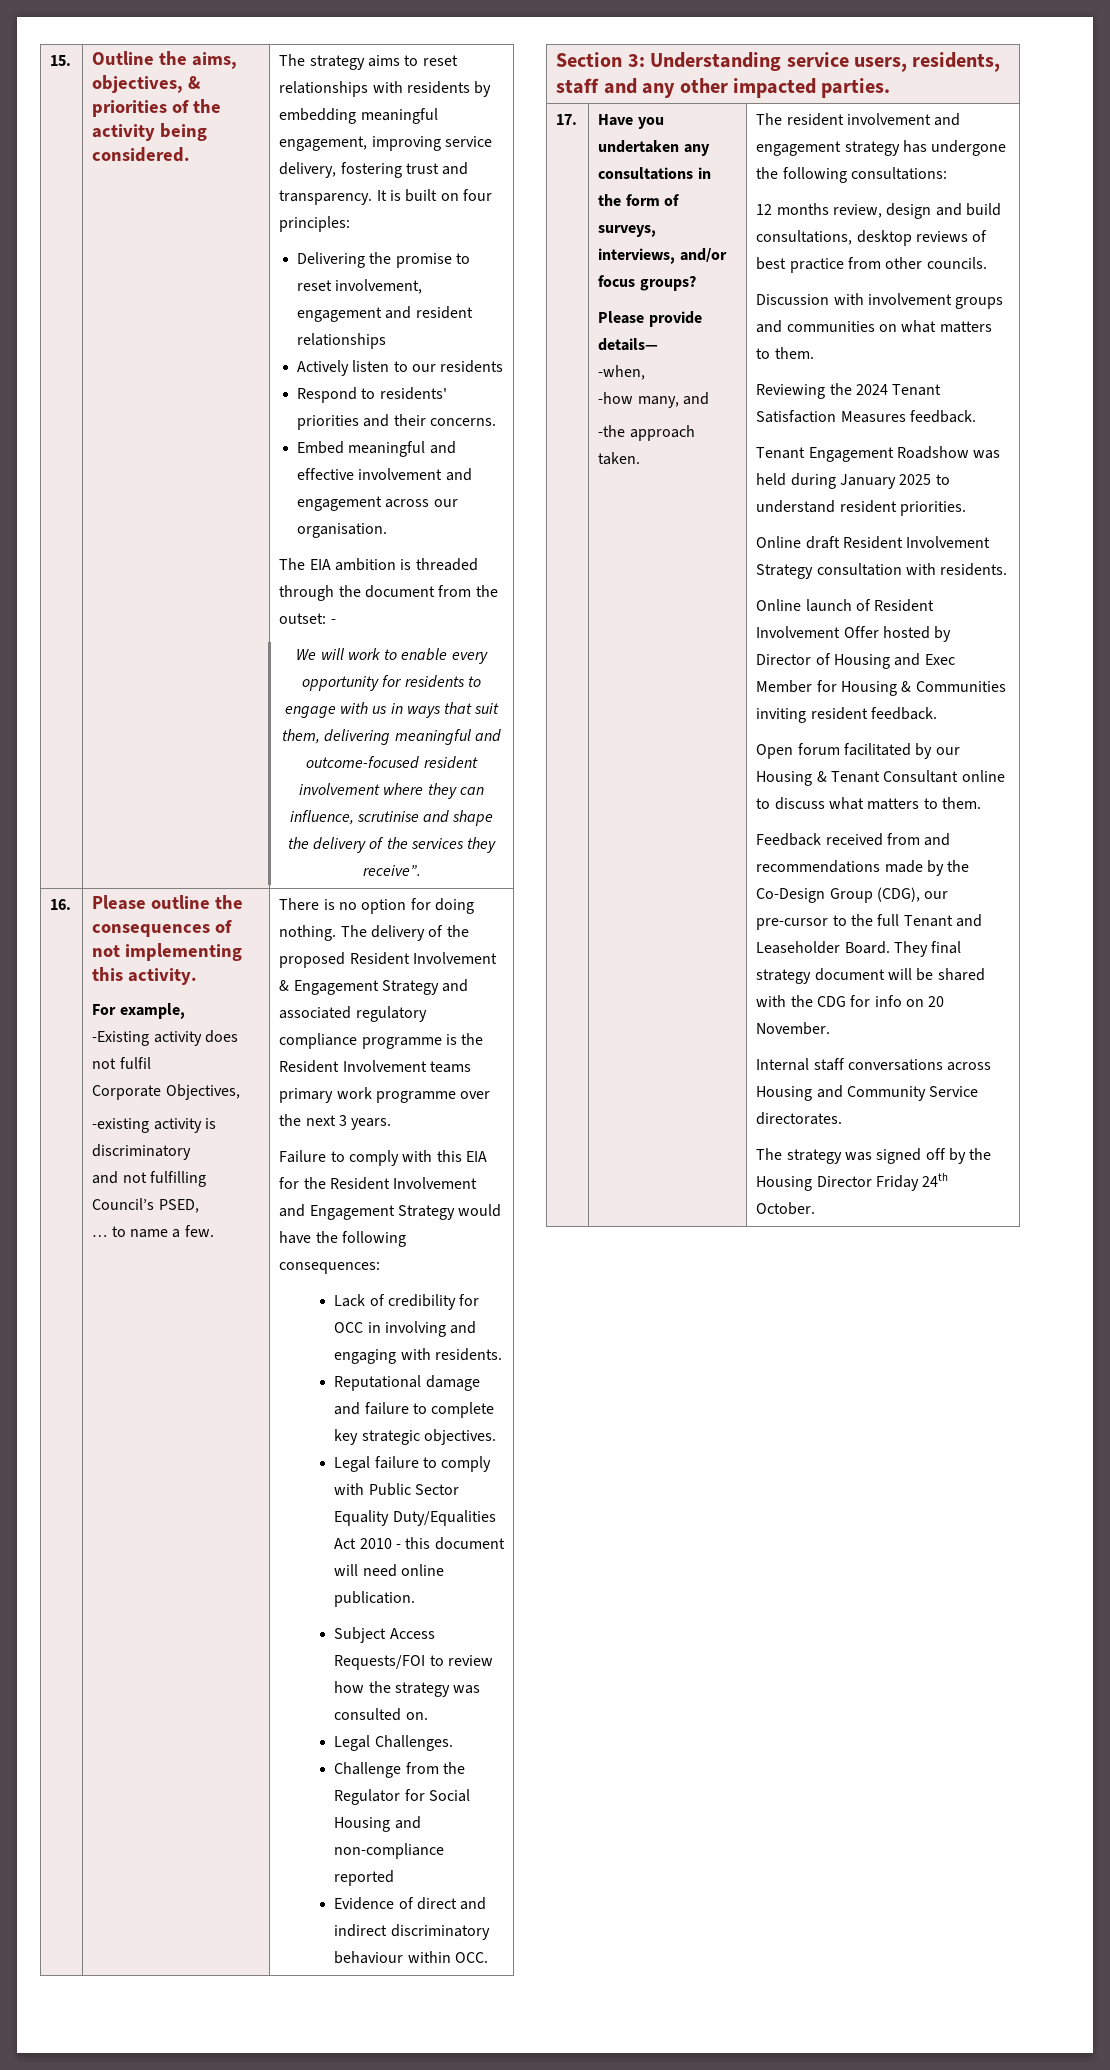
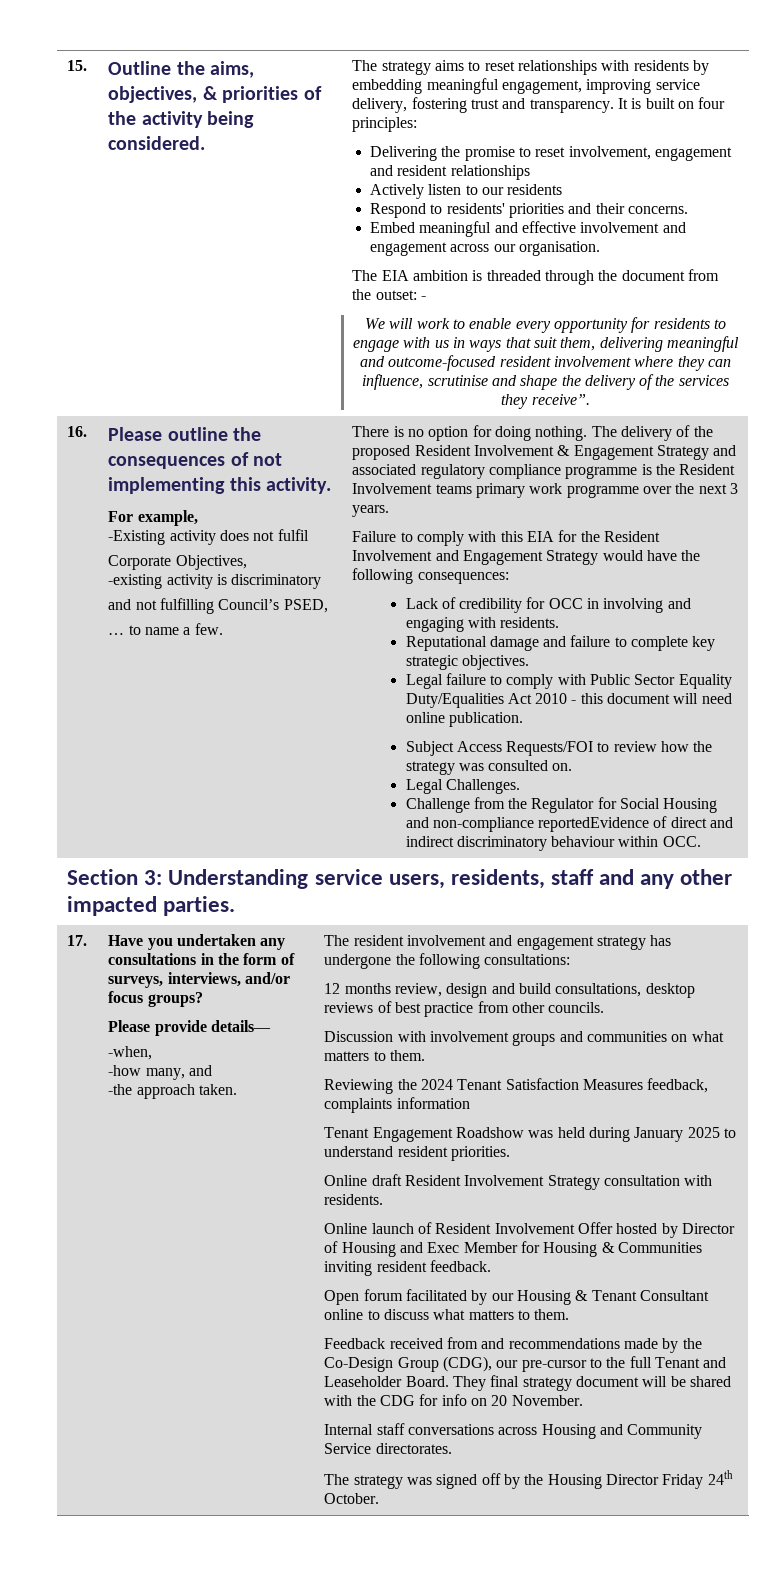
[334,1870,395,1886] [334,1897,395,1910] reported // Evidence -> [538,817,650,832] reportedEvidence
[910,410,977,423] feedback. -> [647,1078,709,1093] [324,1097,470,1113] feedback, complaints information

